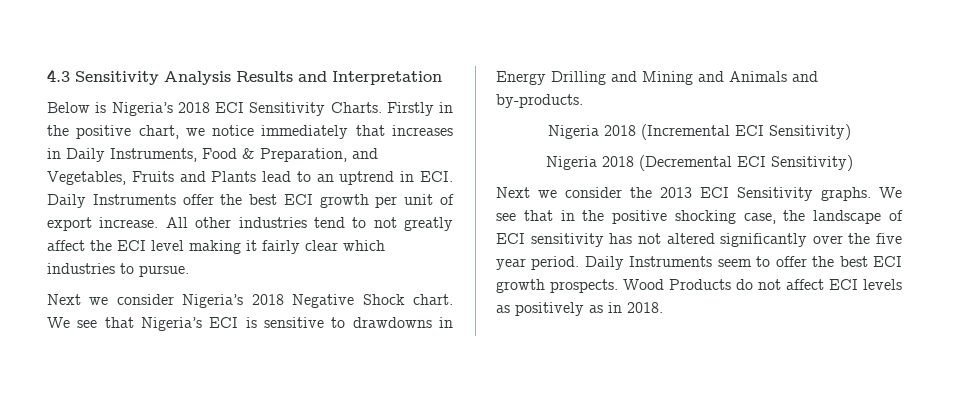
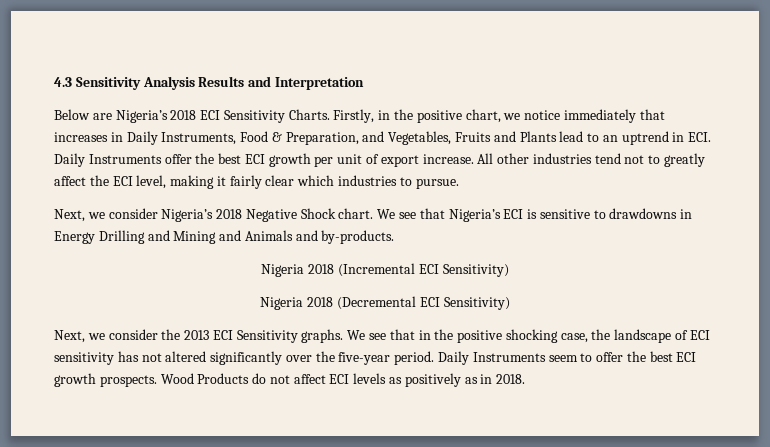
[95,102,107,113] is -> [92,113,112,120] are
[386,102,434,116] Firstly -> [333,109,375,123] Firstly,
[352,217,397,228] to not -> [624,155,661,164] not to
[151,240,184,251] level -> [136,175,167,189] level,
[47,294,81,305] Next -> [54,209,85,222] Next,
[496,187,530,198] Next -> [54,330,85,343] Next,
[876,233,902,244] [496,258,526,270] five year -> [338,352,391,365] five-year

